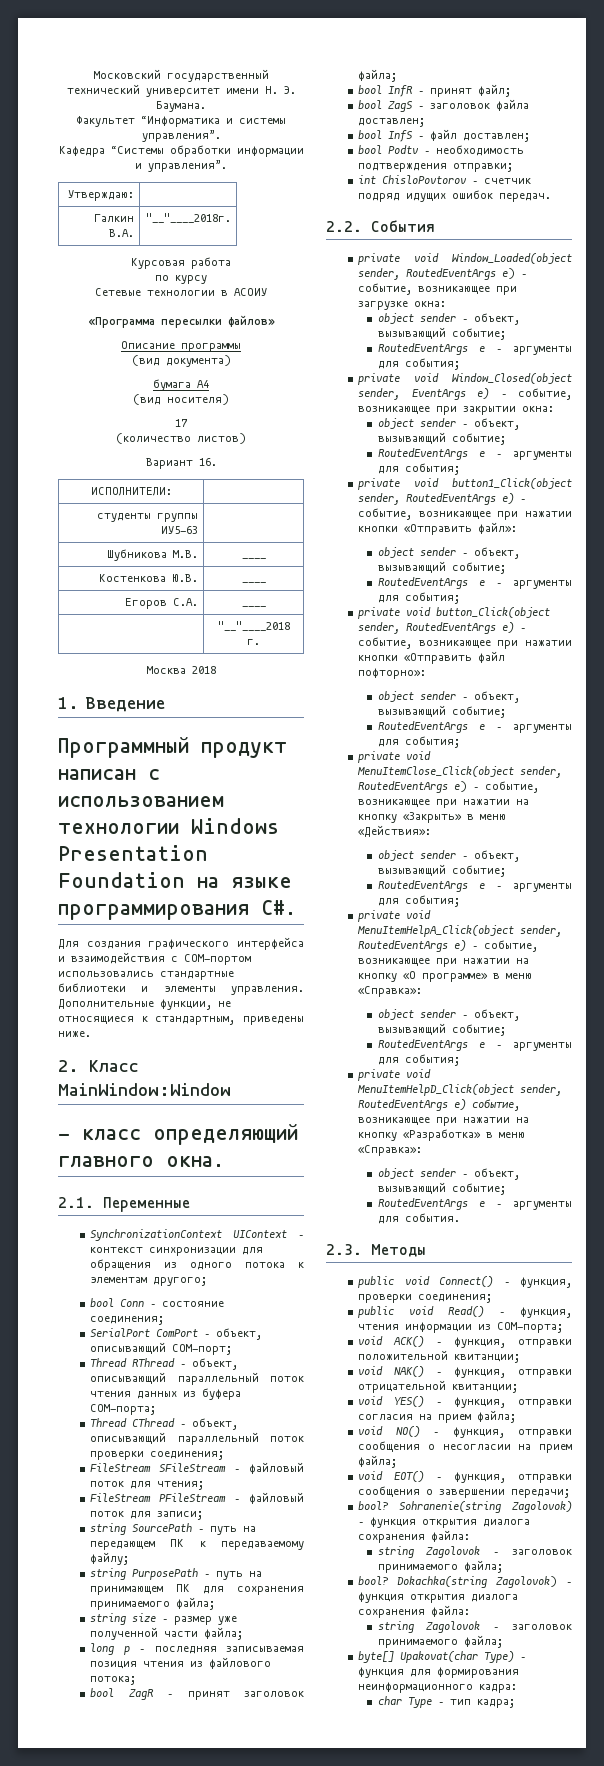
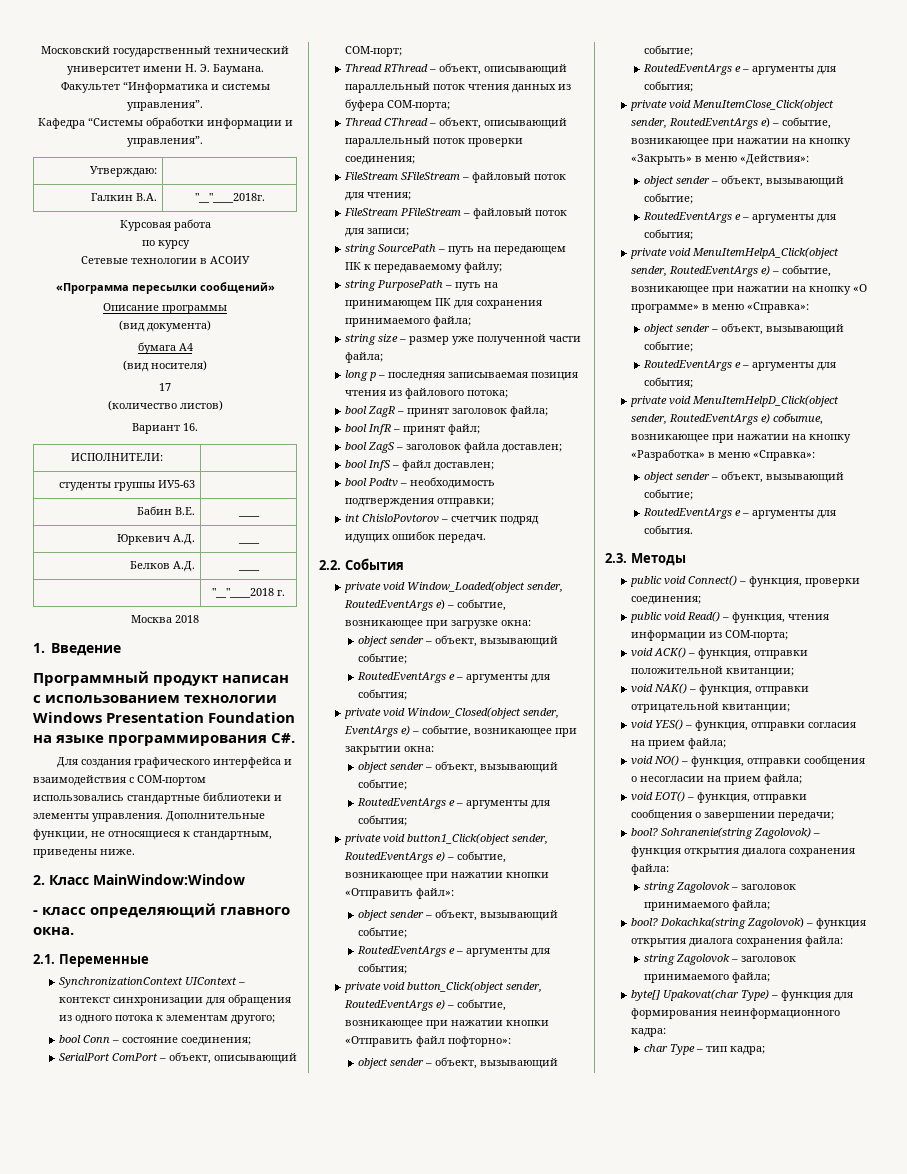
[227,315,275,327] файлов» -> [199,282,275,293] сообщений»
[107,549,199,561] [241,558,266,559] [99,574,199,582] [241,582,266,583] [125,598,199,609] Шубникова М.В. | ____ // Костенкова Ю.В. | ____ // Егоров С.А. -> [137,506,196,515] [237,515,260,517] [117,534,196,545] [237,542,260,544] [130,561,196,572] Бабин В.Е. | ____ // Юркевич А.Д. | ____ // Белков А.Д.

